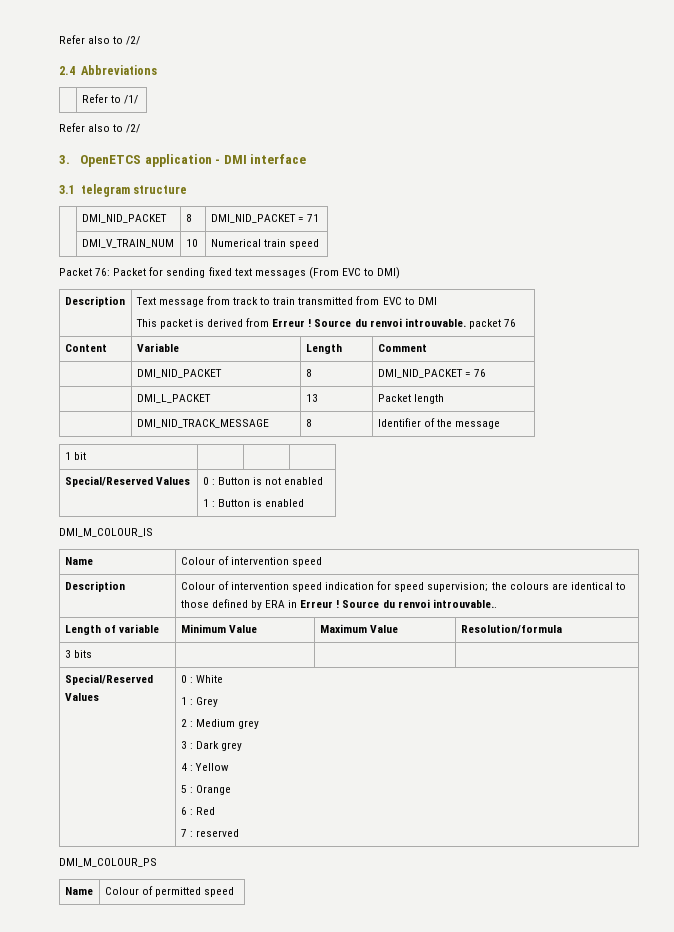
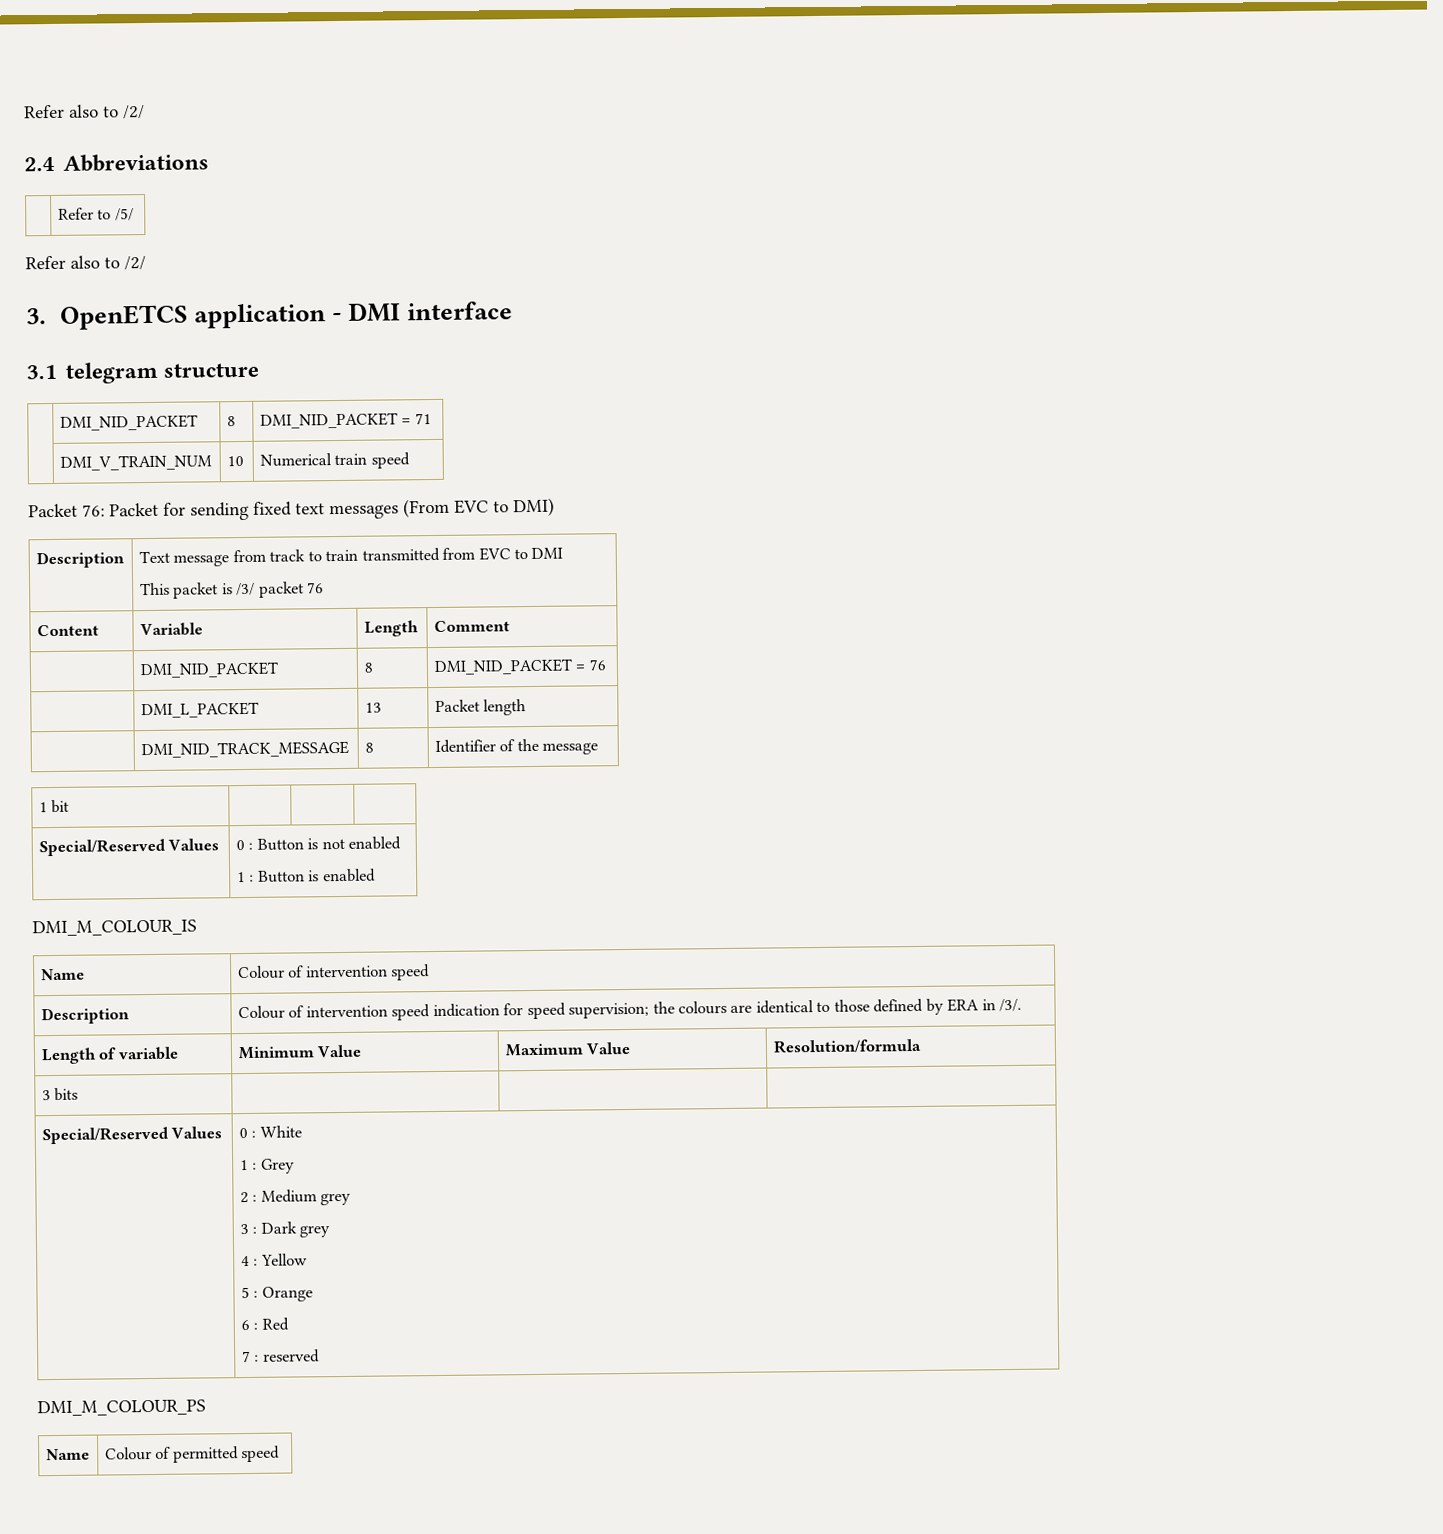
[123,95,138,104] /1/ -> [114,208,134,221] /5/
[207,318,466,327] derived from Erreur ! Source du renvoi introuvable. -> [236,582,256,596] /3/
[300,599,497,608] Erreur ! Source du renvoi introuvable.. -> [999,998,1023,1012] /3/.

